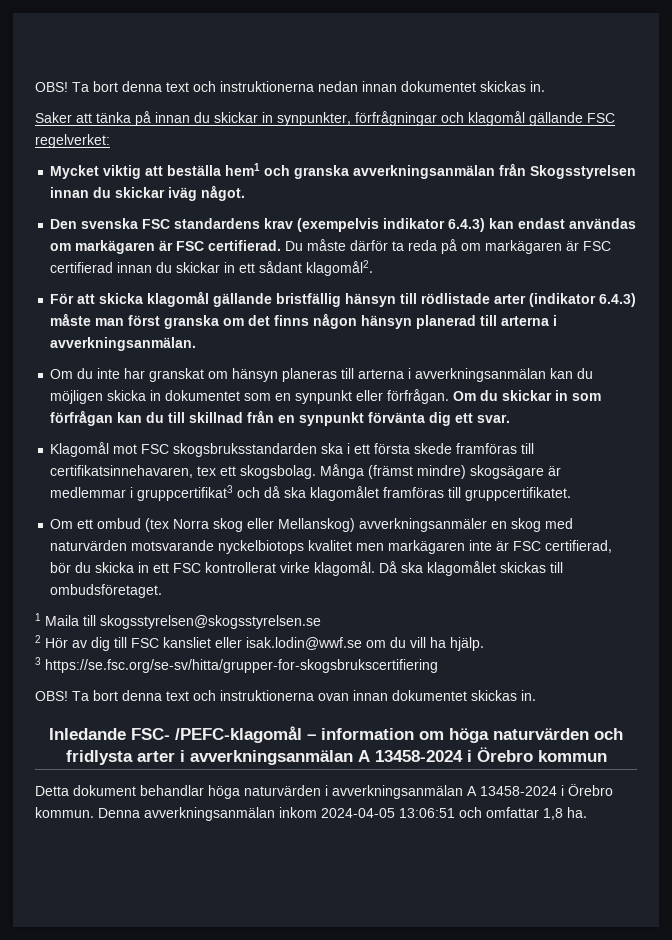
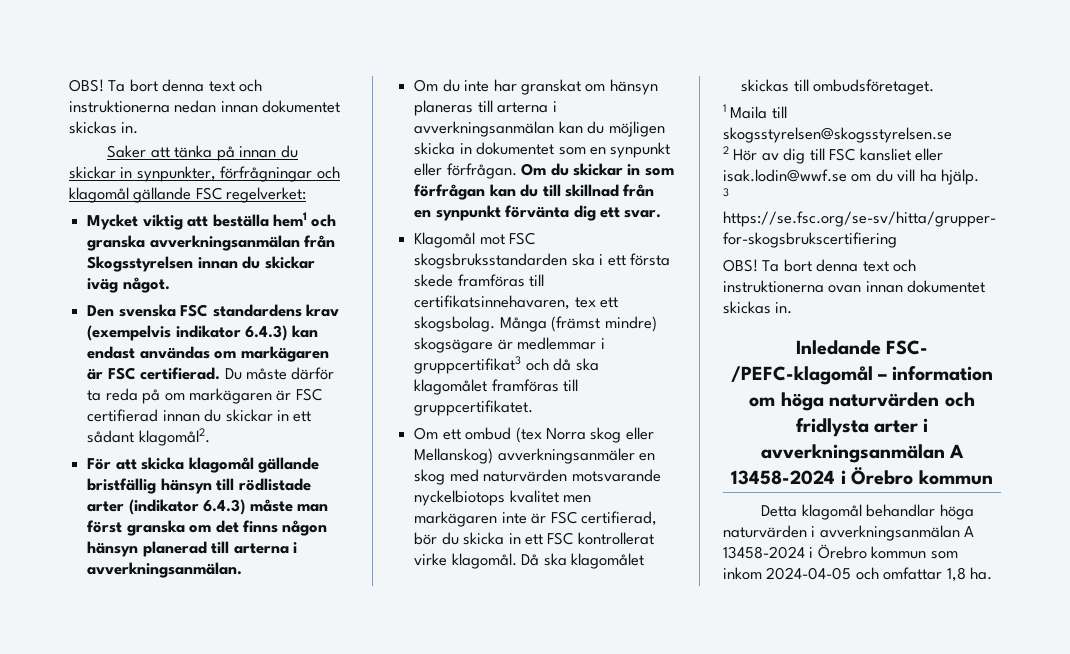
[73,785,136,796] dokument -> [801,504,862,520] klagomål
[35,807,275,821] kommun. Denna avverkningsanmälan -> [871,546,958,559] kommun som
[399,808,455,818] 13:06:51 -> (852, 573) none

